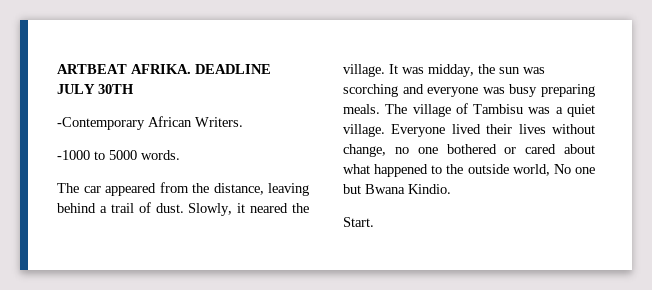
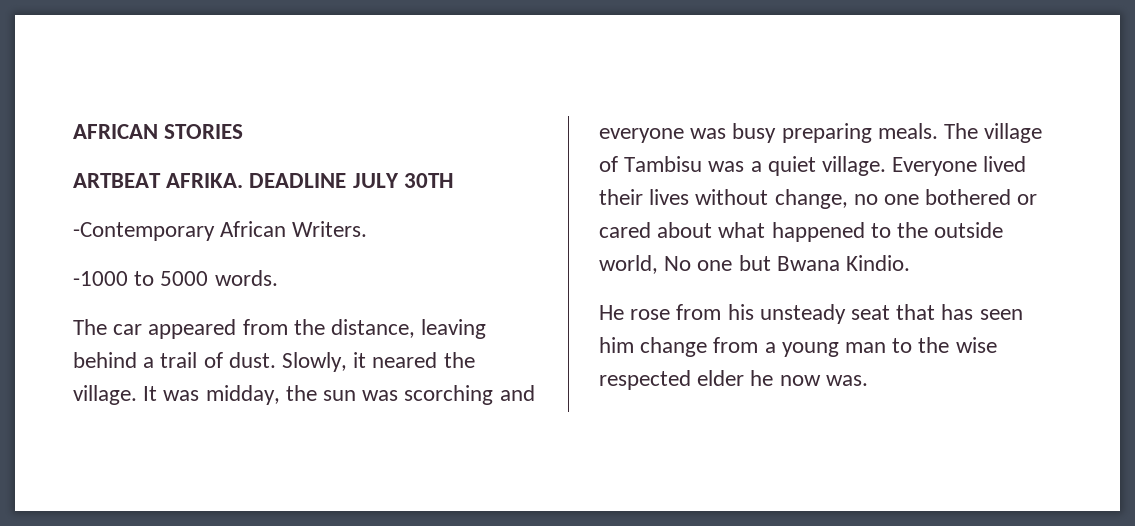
(57, 69) none -> [73,124,244,139] AFRICAN STORIES //
[343,217,374,227] Start. -> [599,304,1023,324] [599,337,997,357] [599,370,868,390] He rose from his unsteady seat that has seen him change from a young man to the wise respected elder he now was.

